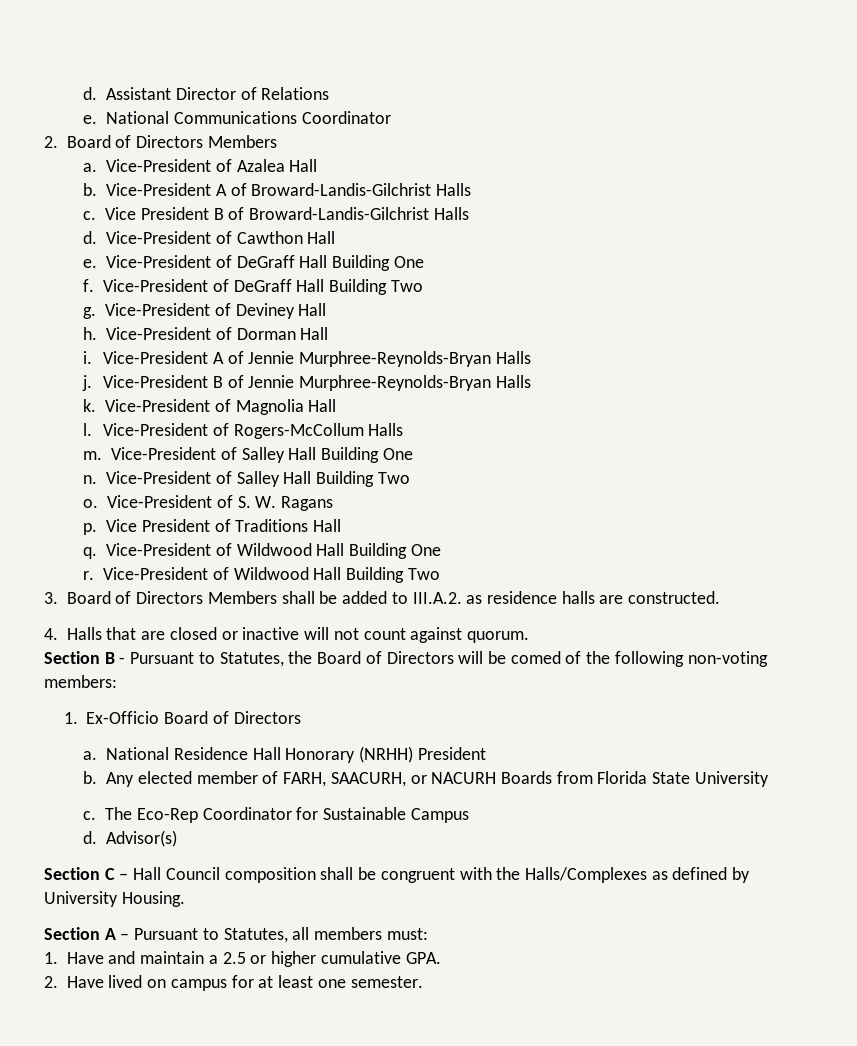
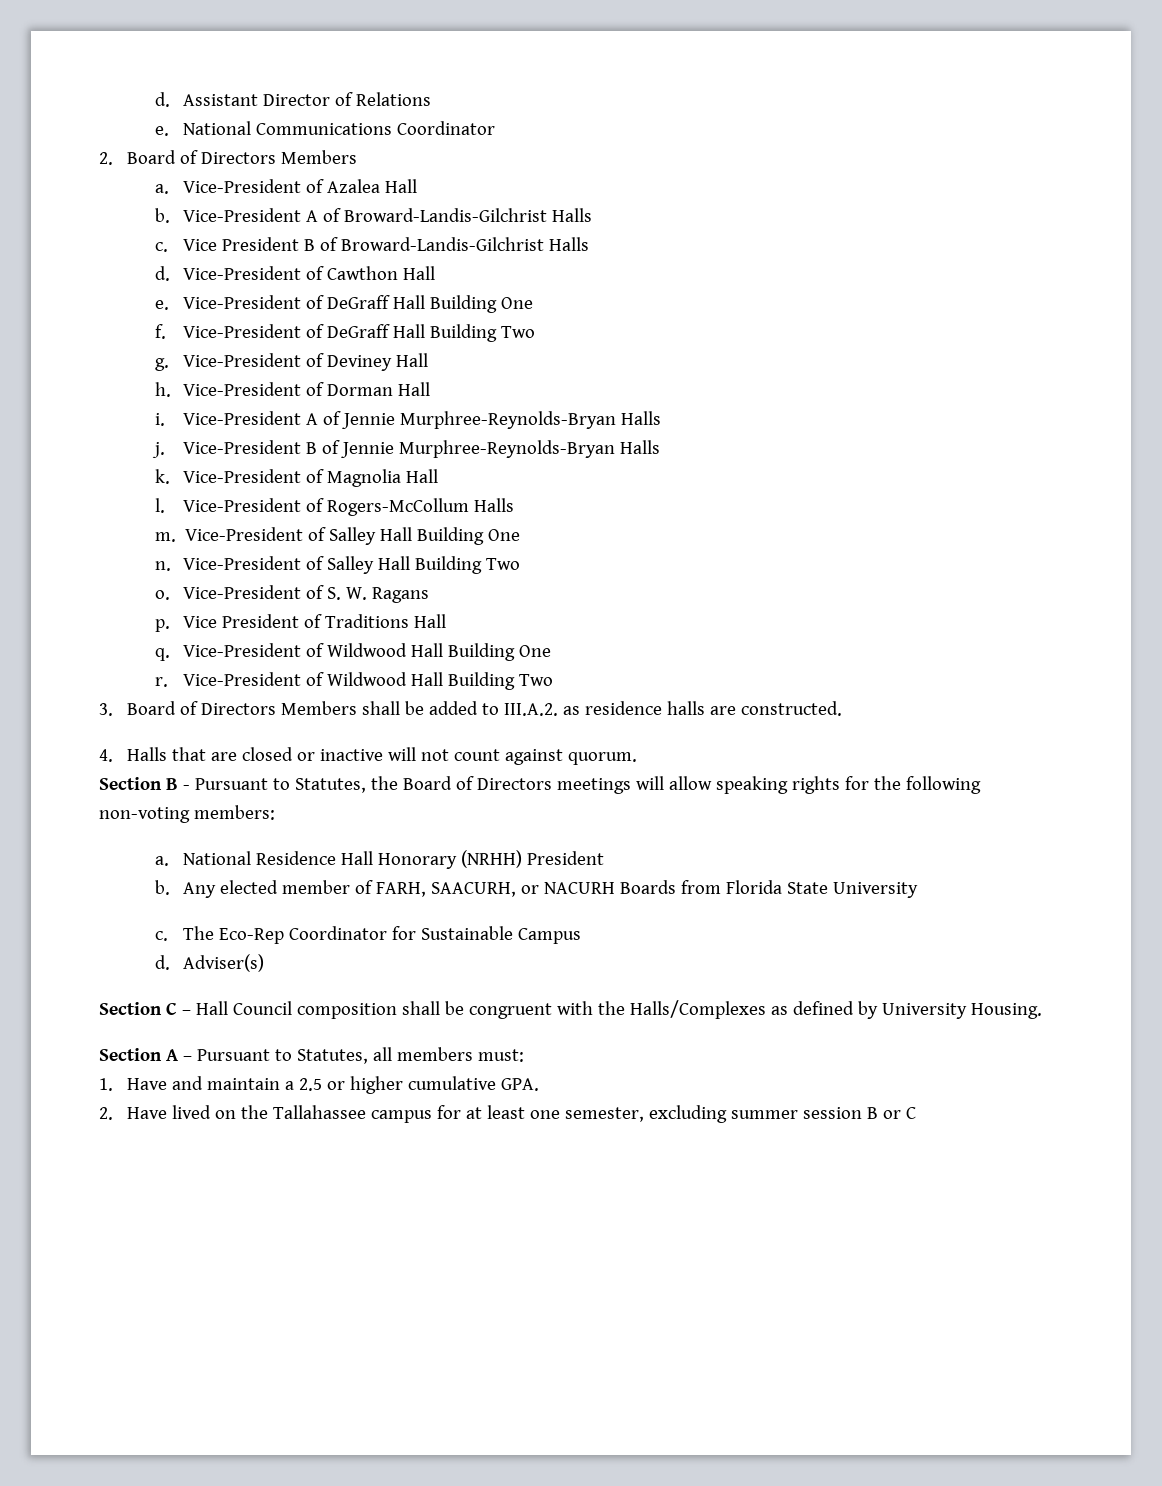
[458,651,582,664] will be comed of -> [556,776,869,794] meetings will allow speaking rights for
[63,711,301,724] // 1. Ex-Officio Board of Directors -> (275, 812) none
[106,830,178,847] Advisor(s) -> [182,954,264,972] Adviser(s)
(167, 983) none -> [240,1105,366,1119] the Tallahassee
[350,976,423,988] semester. -> [564,1105,916,1123] semester, excluding summer session B or C

